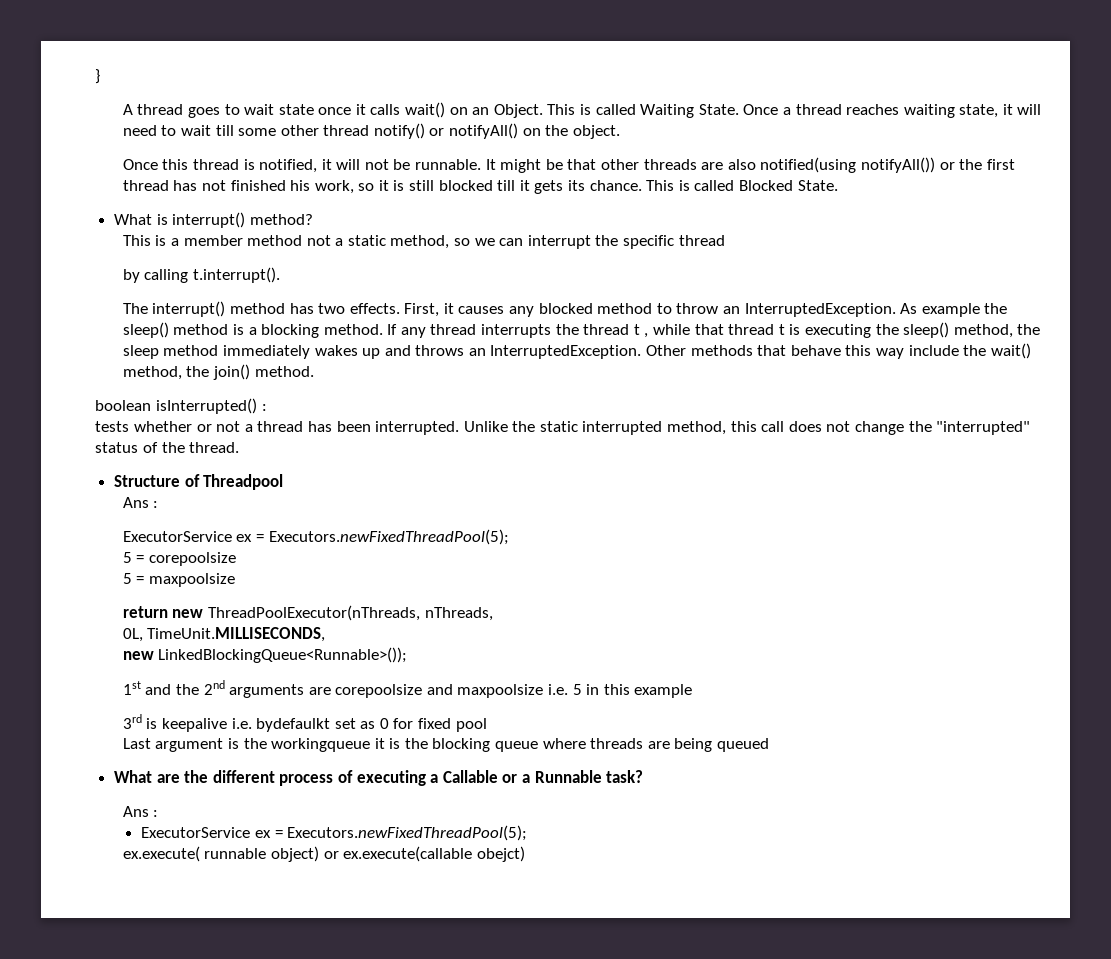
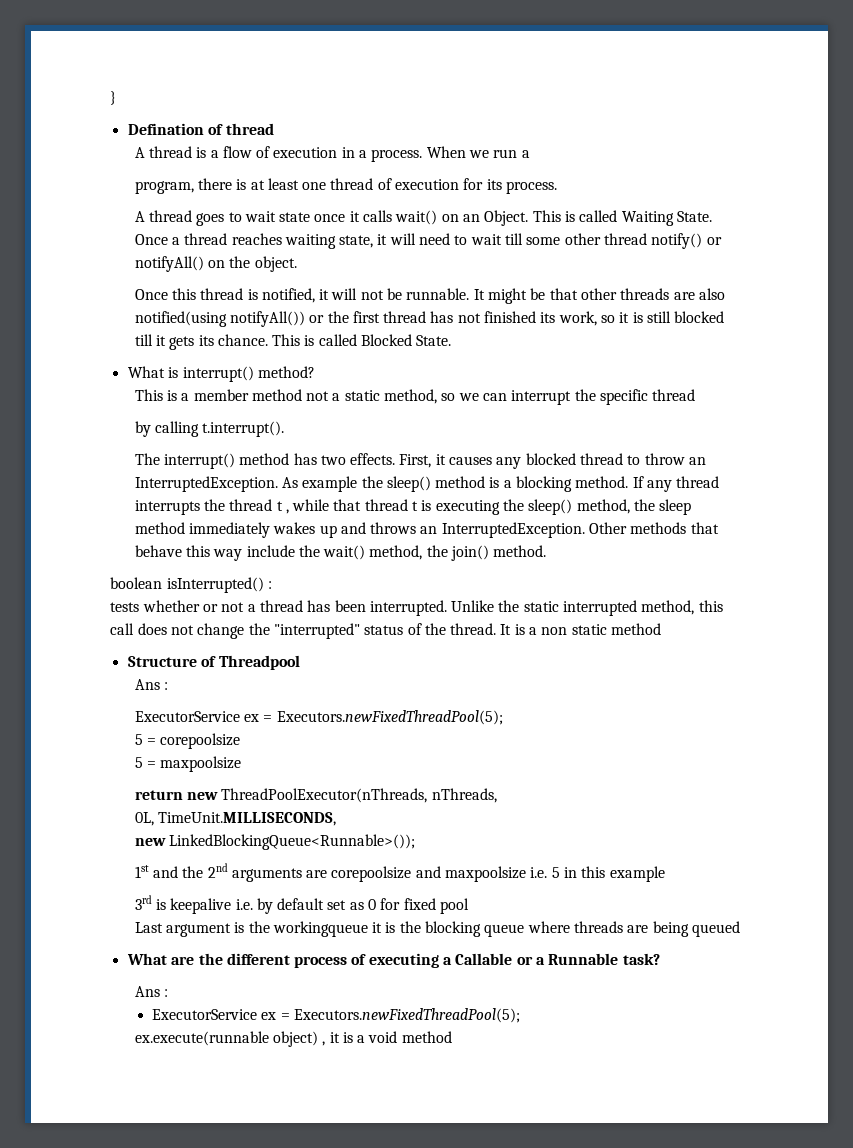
(101, 76) none -> [127,123,274,135] [134,146,530,162] [134,178,558,194] // Defination of thread // A thread is a flow of execution in a process. When we run a // program, there is at least one thread of execution for its process.
[290,180,311,191] his -> [540,312,556,323] its
[597,303,653,314] method -> [580,453,624,465] thread
(240, 447) none -> [500,623,662,635] It is a non static method
[256,718,331,732] bydefaulkt -> [256,898,325,914] by default
[122,846,525,862] ex.execute( runnable object) or ex.execute(callable obejct) -> [134,1031,452,1047] ex.execute(runnable object) , it is a void method

